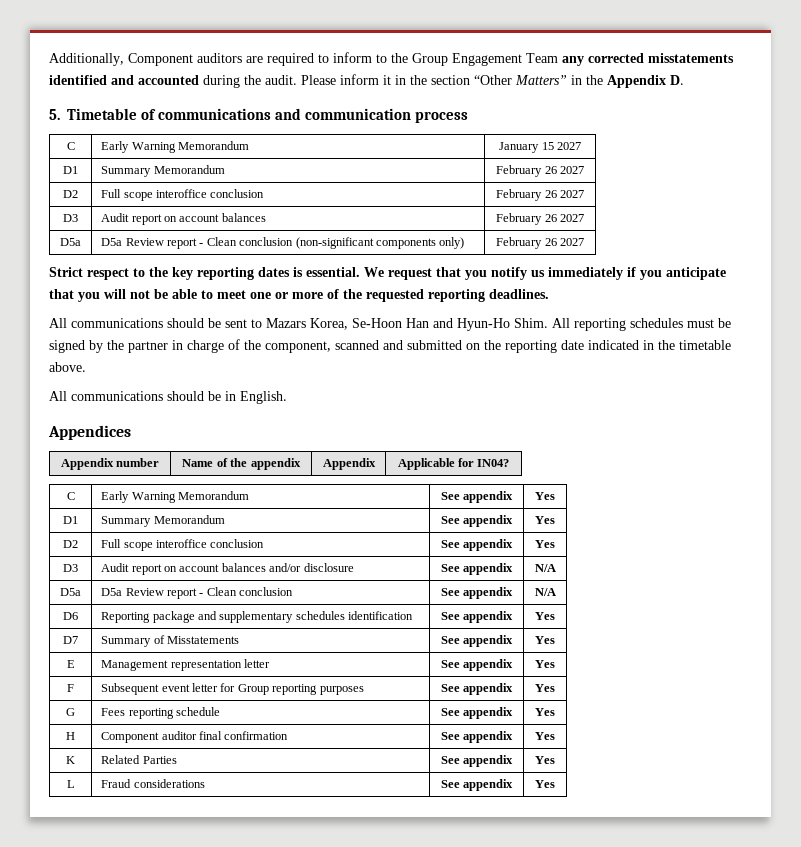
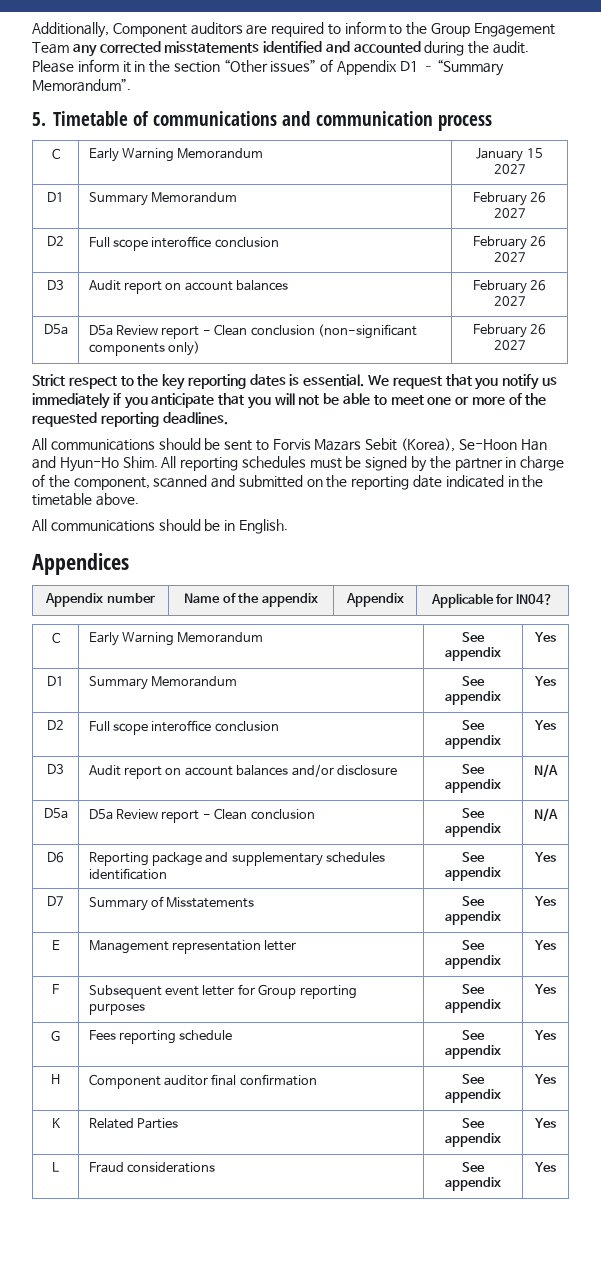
[515,75,684,88] Matters” in the Appendix D. -> [270,59,505,76] [32,78,131,92] issues” of Appendix D1 – “Summary Memorandum”.
[266,318,348,330] Mazars Korea, -> [272,438,456,452] Forvis Mazars Sebit (Korea),

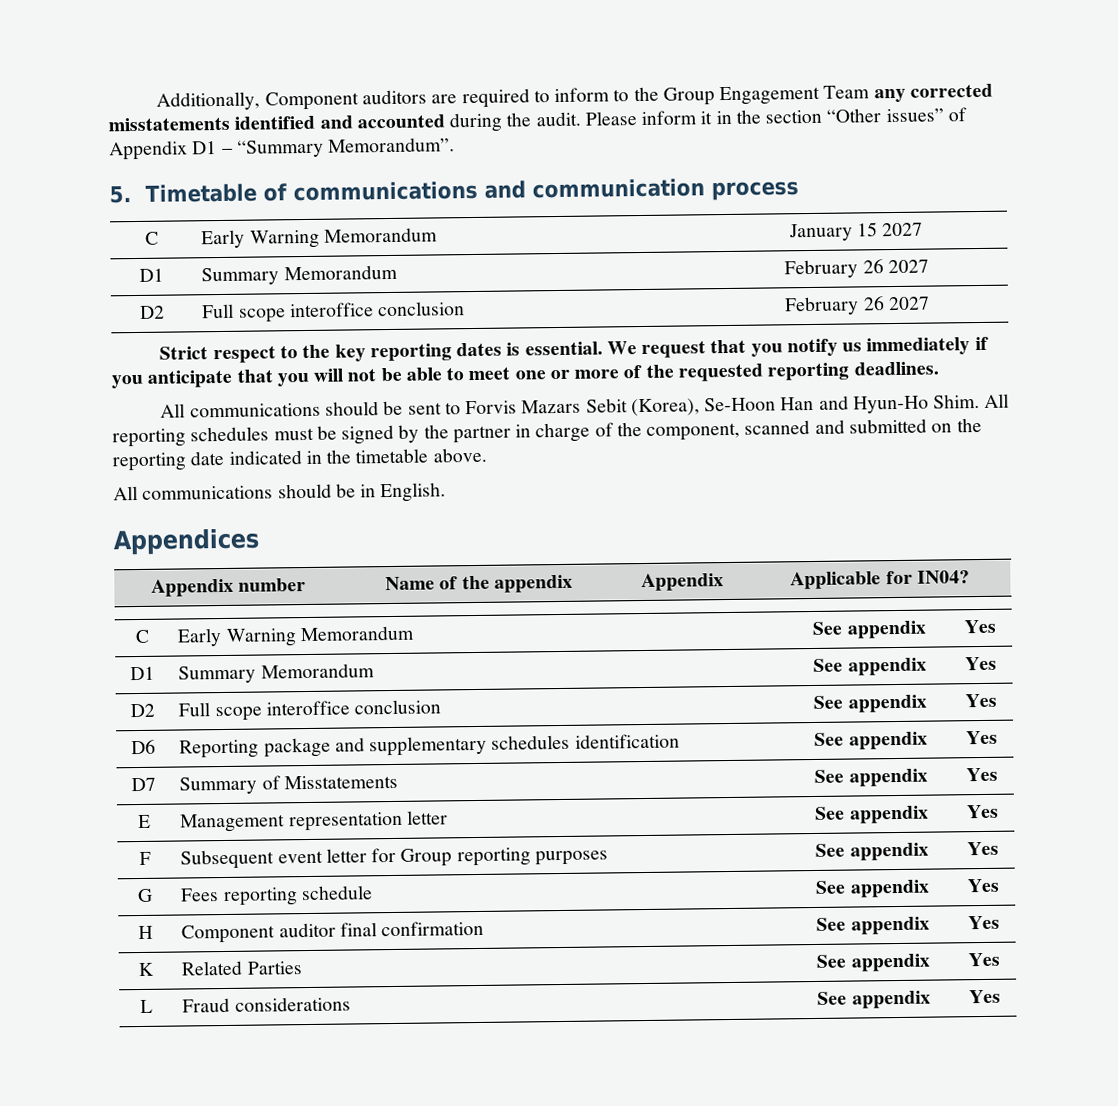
[47,280,64,290] [88,280,289,294] [472,280,547,294] [493,296,526,306] [43,324,68,335] [88,324,417,339] [88,341,201,356] [472,324,547,338] [493,340,526,350] // D3 | Audit report on account balances | February 26 2027 // D5a | D5a Review report - Clean conclusion (non-significant components only) | February 26 2027 -> (930, 303) none
[47,764,64,774] [88,764,397,779] [462,764,485,774] [445,779,501,793] [534,764,558,778] [43,808,68,819] [88,808,315,823] [462,808,485,818] [445,823,501,837] [534,808,558,822] // D3 | Audit report on account balances and/or disclosure | See appendix | N/A // D5a | D5a Review report - Clean conclusion | See appendix | N/A -> (997, 700) none

